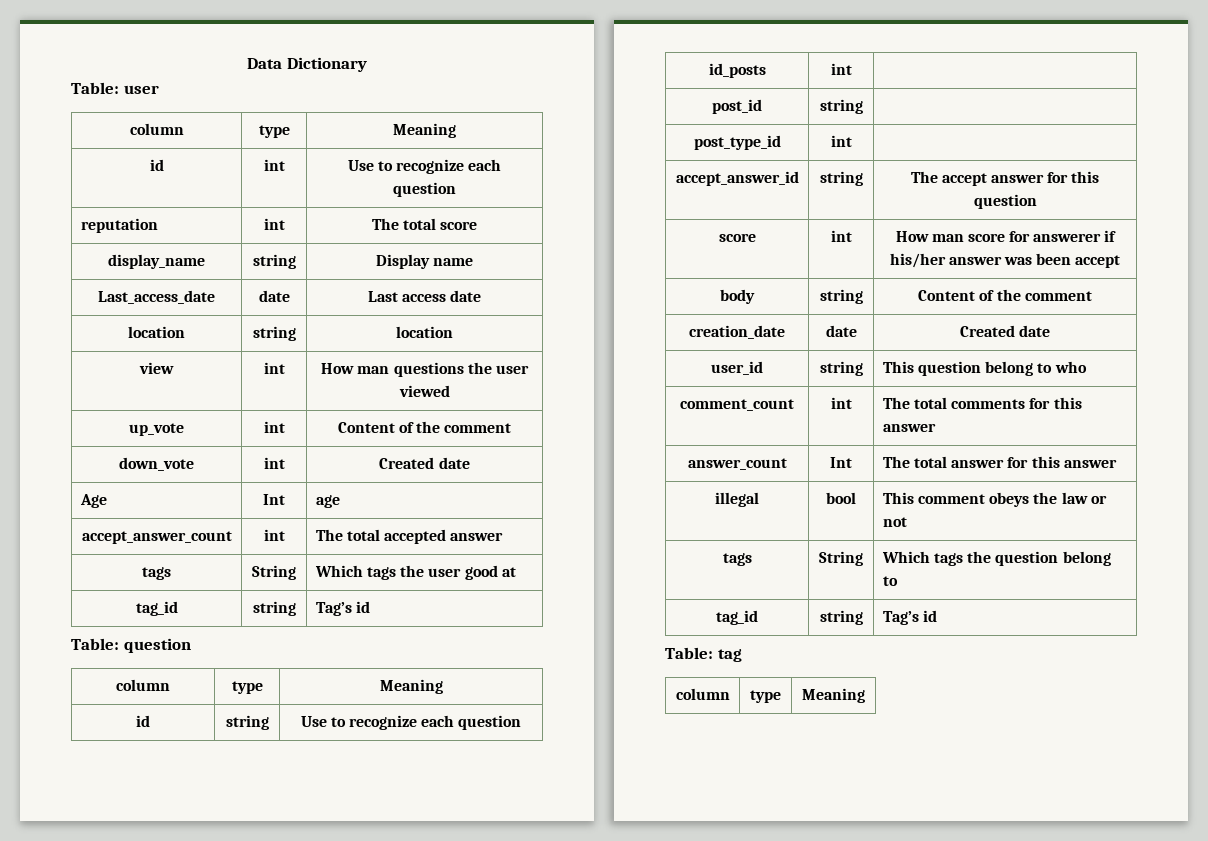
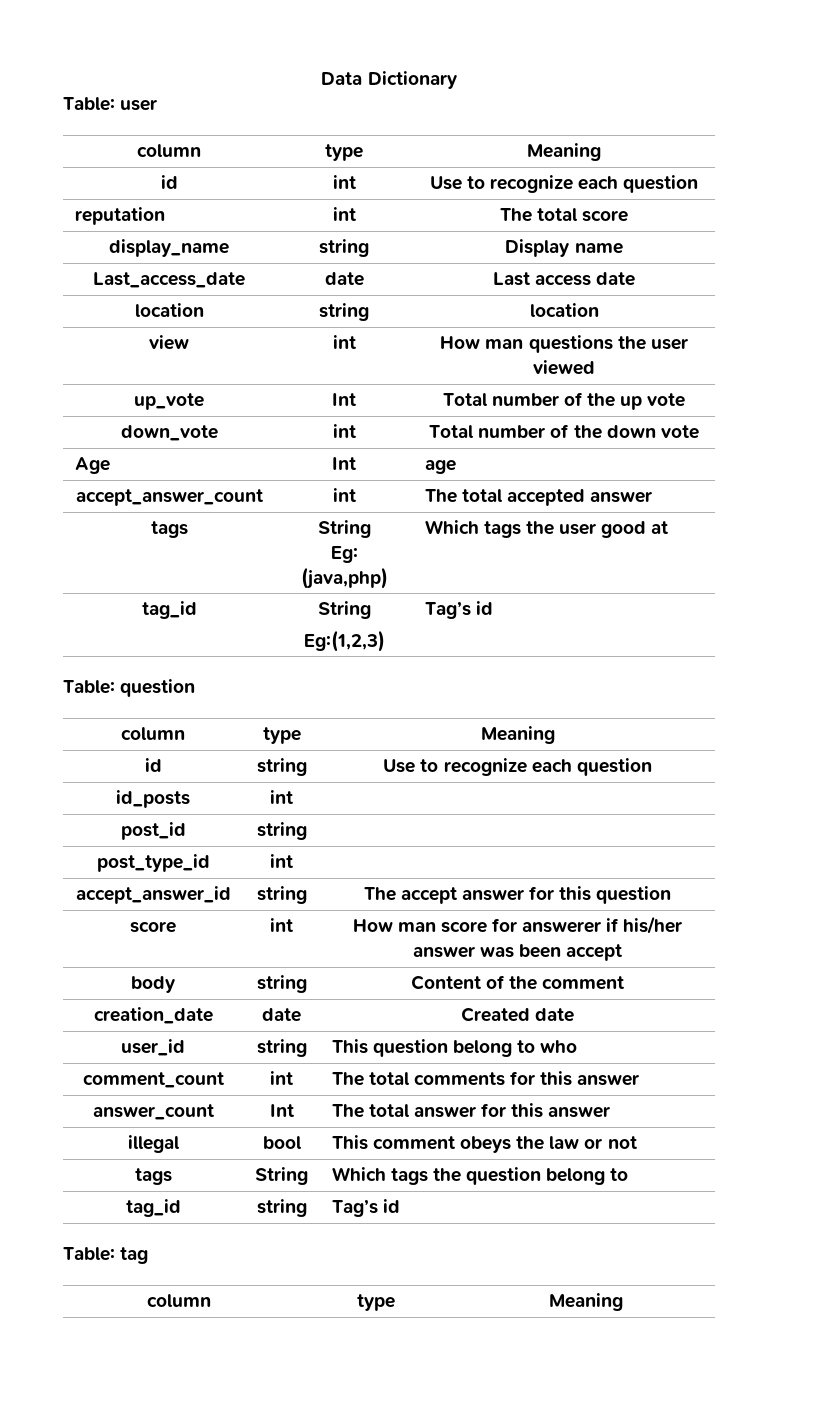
[263,421,285,433] [337,421,512,433] [119,457,194,471] [263,457,285,469] [379,457,470,469] int | Content of the comment // down_vote | int | Created date -> [332,393,356,406] [442,392,686,410] [120,425,218,441] [332,424,356,438] [429,424,699,439] Int | Total number of the up vote // down_vote | int | Total number of the down vote
(296, 572) none -> [330,546,358,563] [300,567,388,589] // Eg: (java,php)
[252,601,296,616] string -> [317,601,371,619] [303,630,385,652] String // Eg:(1,2,3)

